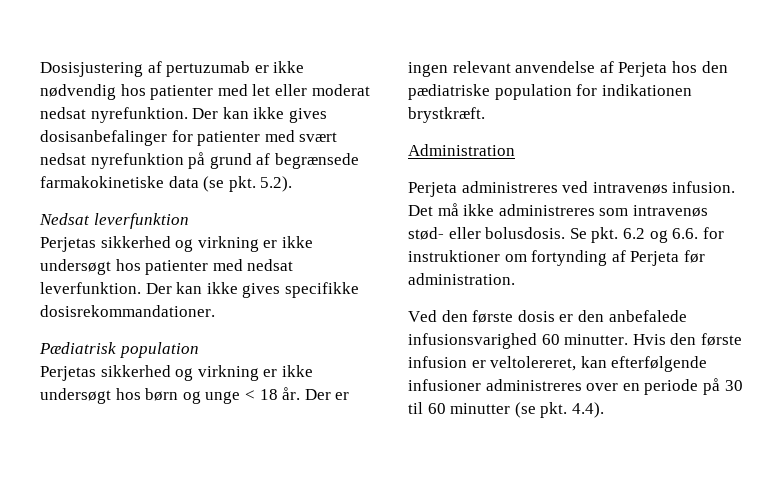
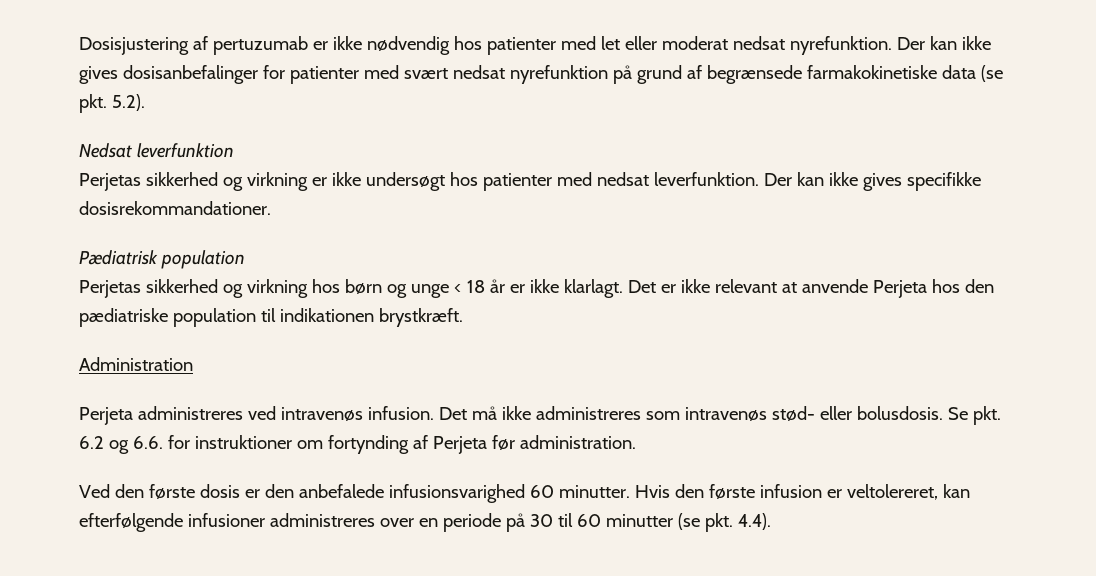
[263,365,313,377] [40,388,111,404] er ikke undersøgt -> (308, 288) none
[282,387,350,400] [408,61,614,77] år. Der er ingen relevant anvendelse af -> [489,279,868,298] år er ikke klarlagt. Det er ikke relevant at anvende
[576,84,598,96] for -> [260,308,276,322] til

